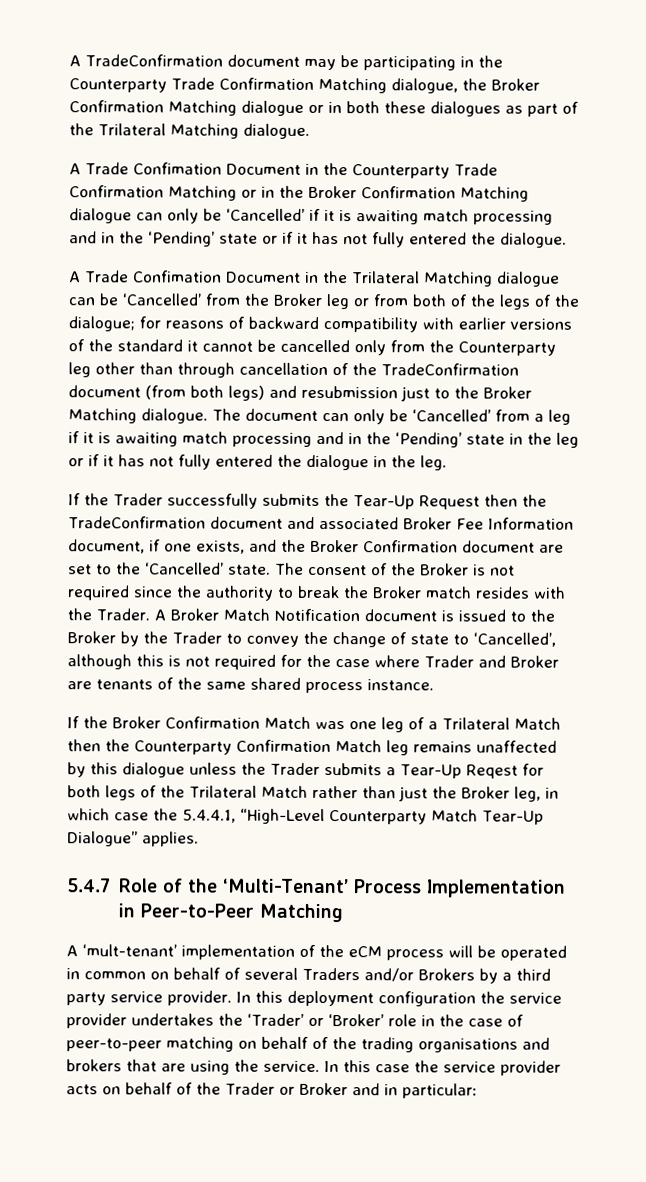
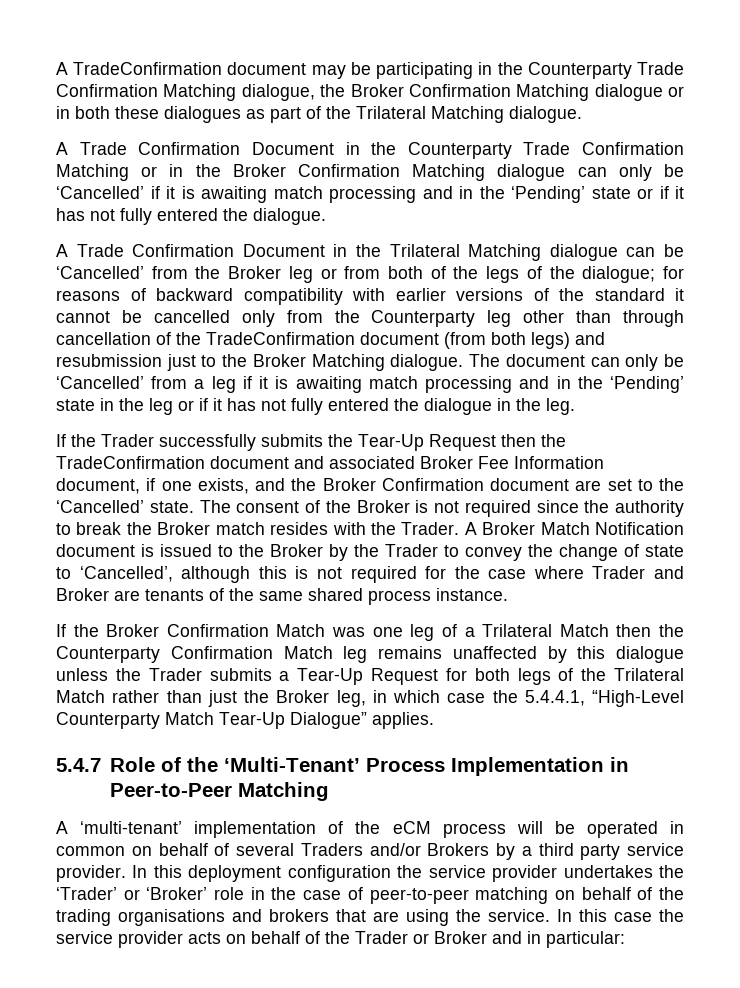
[132,162,222,175] Confimation -> [138,142,241,155] Confirmation
[132,270,222,283] Confimation -> [132,244,235,257] Confirmation
[465,764,518,779] Reqest -> [371,668,439,685] Request
[82,944,177,957] ‘mult-tenant’ -> [80,821,183,834] ‘multi-tenant’

